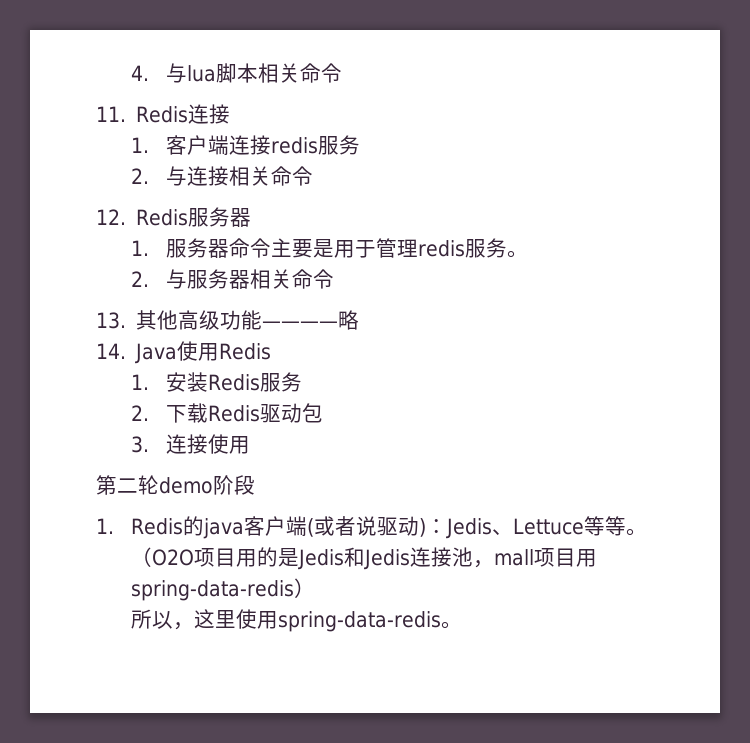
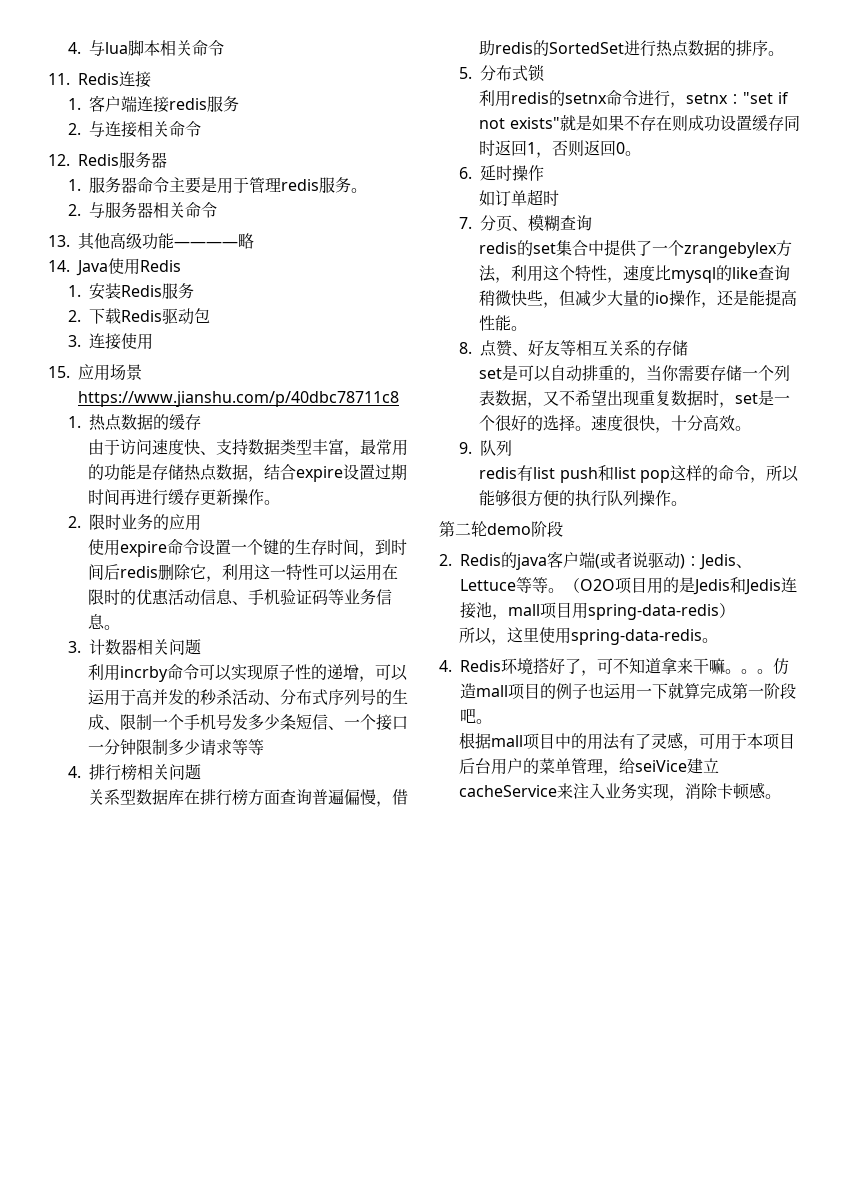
(250, 445) none -> [48,364,142,381] [78,391,399,407] [68,414,202,431] [88,439,409,457] [88,464,408,482] [88,489,281,506] [68,514,202,531] [88,539,408,557] [88,564,399,582] [88,589,393,606] [88,614,121,630] [68,639,202,655] [88,664,409,682] [88,688,409,706] [88,714,409,731] [88,739,265,755] [68,764,202,781] [88,789,409,807] [479,40,785,57] [459,64,546,82] [479,90,789,108] [479,115,800,132] [479,140,642,158] [459,165,545,181] [479,189,560,206] [459,214,593,232] [479,239,793,258] [479,265,791,283] [479,289,798,308] [479,315,528,331] [459,339,689,357] [479,365,791,383] [479,389,791,408] [479,414,752,433] [459,440,513,456] [479,465,799,483] [479,490,688,507] // 15.应用场景https://www.jianshu.com/p/40dbc78711c8 // 1.热点数据的缓存 // 由于访问速度快、支持数据类型丰富，最常用的功能是存储热点数据，结合expire设置过期时间再进行缓存更新操作。 // 2.限时业务的应用 // 使用expire命令设置一个键的生存时间，到时间后redis删除它，利用这一特性可以运用在限时的优惠活动信息、手机验证码等业务信息。 // 3.计数器相关问题 // 利用incrby命令可以实现原子性的递增，可以运用于高并发的秒杀活动、分布式序列号的生成、限制一个手机号发多少条短信、一个接口一分钟限制多少请求等等 // 4.排行榜相关问题 // 关系型数据库在排行榜方面查询普遍偏慢，借助redis的SortedSet进行热点数据的排序。 // 5.分布式锁 // 利用redis的setnx命令进行，setnx："set if not exists"就是如果不存在则成功设置缓存同时返回1，否则返回0。 // 6.延时操作 // 如订单超时 // 7.分页、模糊查询 // redis的set集合中提供了一个zrangebylex方法，利用这个特性，速度比mysql的like查询稍微快些，但减少大量的io操作，还是能提高性能。 // 8.点赞、好友等相互关系的存储 // set是可以自动排重的，当你需要存储一个列表数据，又不希望出现重复数据时，set是一个很好的选择。速度很快，十分高效。 // 9.队列 // redis有list push和list pop这样的命令，所以能够很方便的执行队列操作。
[96,518,114,534] 1. -> [439,554,452,566] 2.
(462, 625) none -> [439,658,789,676] [460,682,796,700] [460,708,492,724] [459,732,796,751] [459,758,720,776] [459,782,782,801] // 4. Redis环境搭好了，可不知道拿来干嘛。。。仿造mall项目的例子也运用一下就算完成第一阶段吧。 // 根据mall项目中的用法有了灵感，可用于本项目后台用户的菜单管理，给seiVice建立cacheService来注入业务实现，消除卡顿感。

